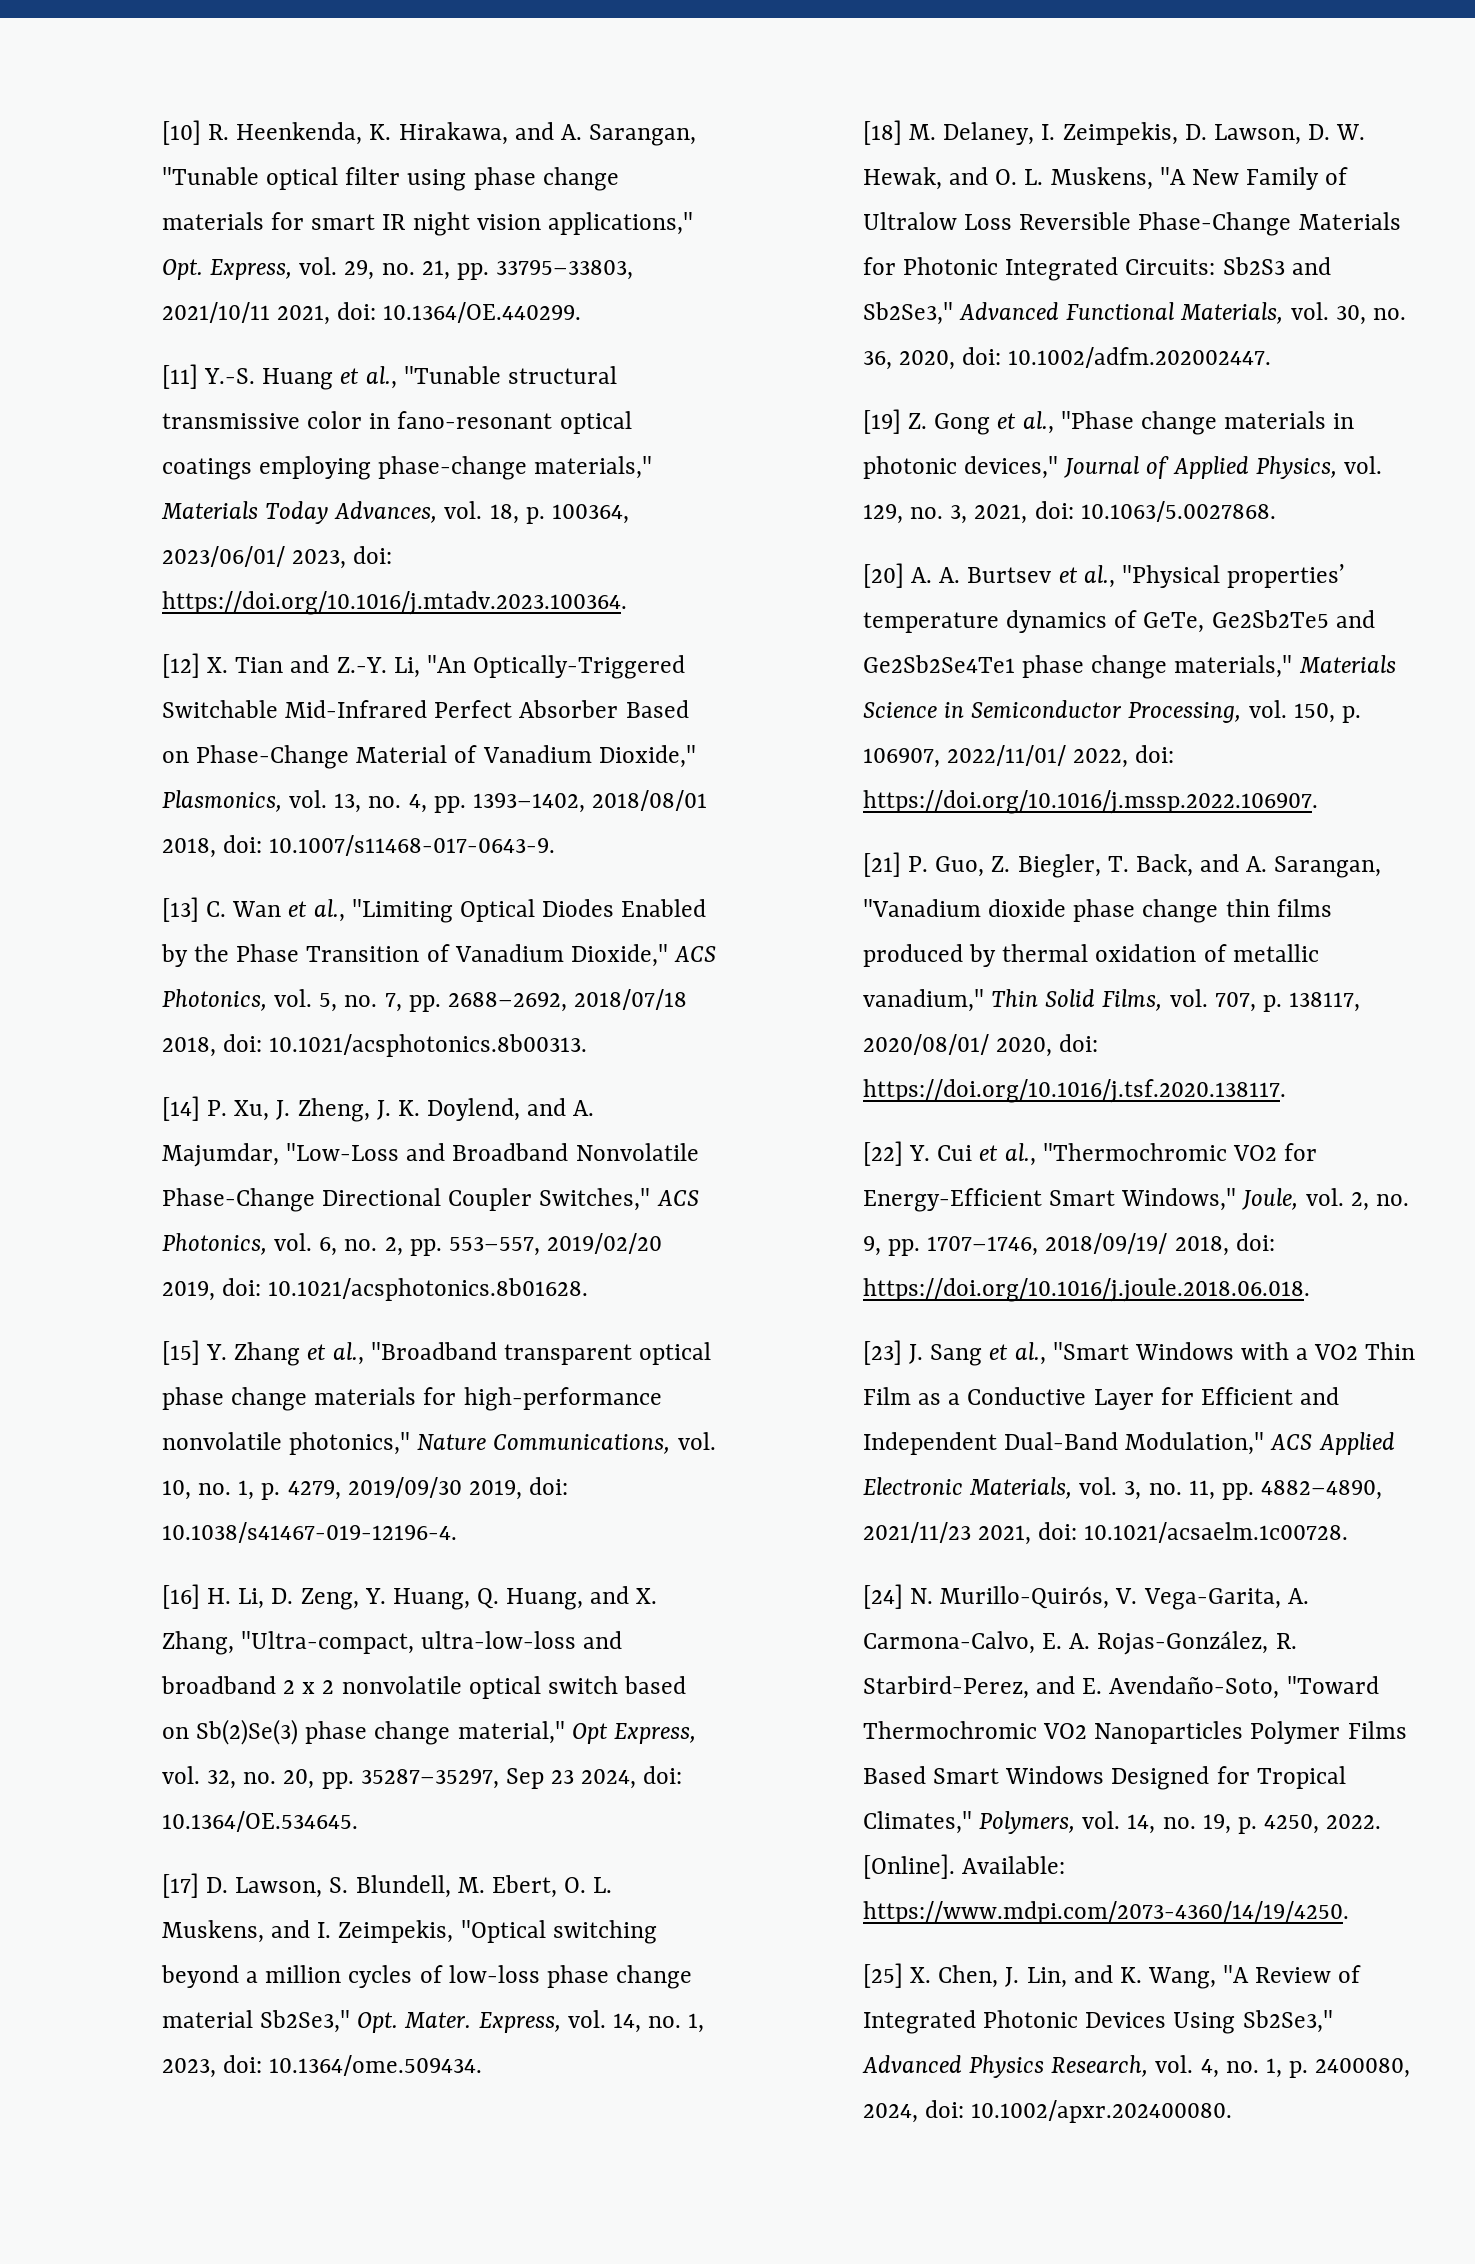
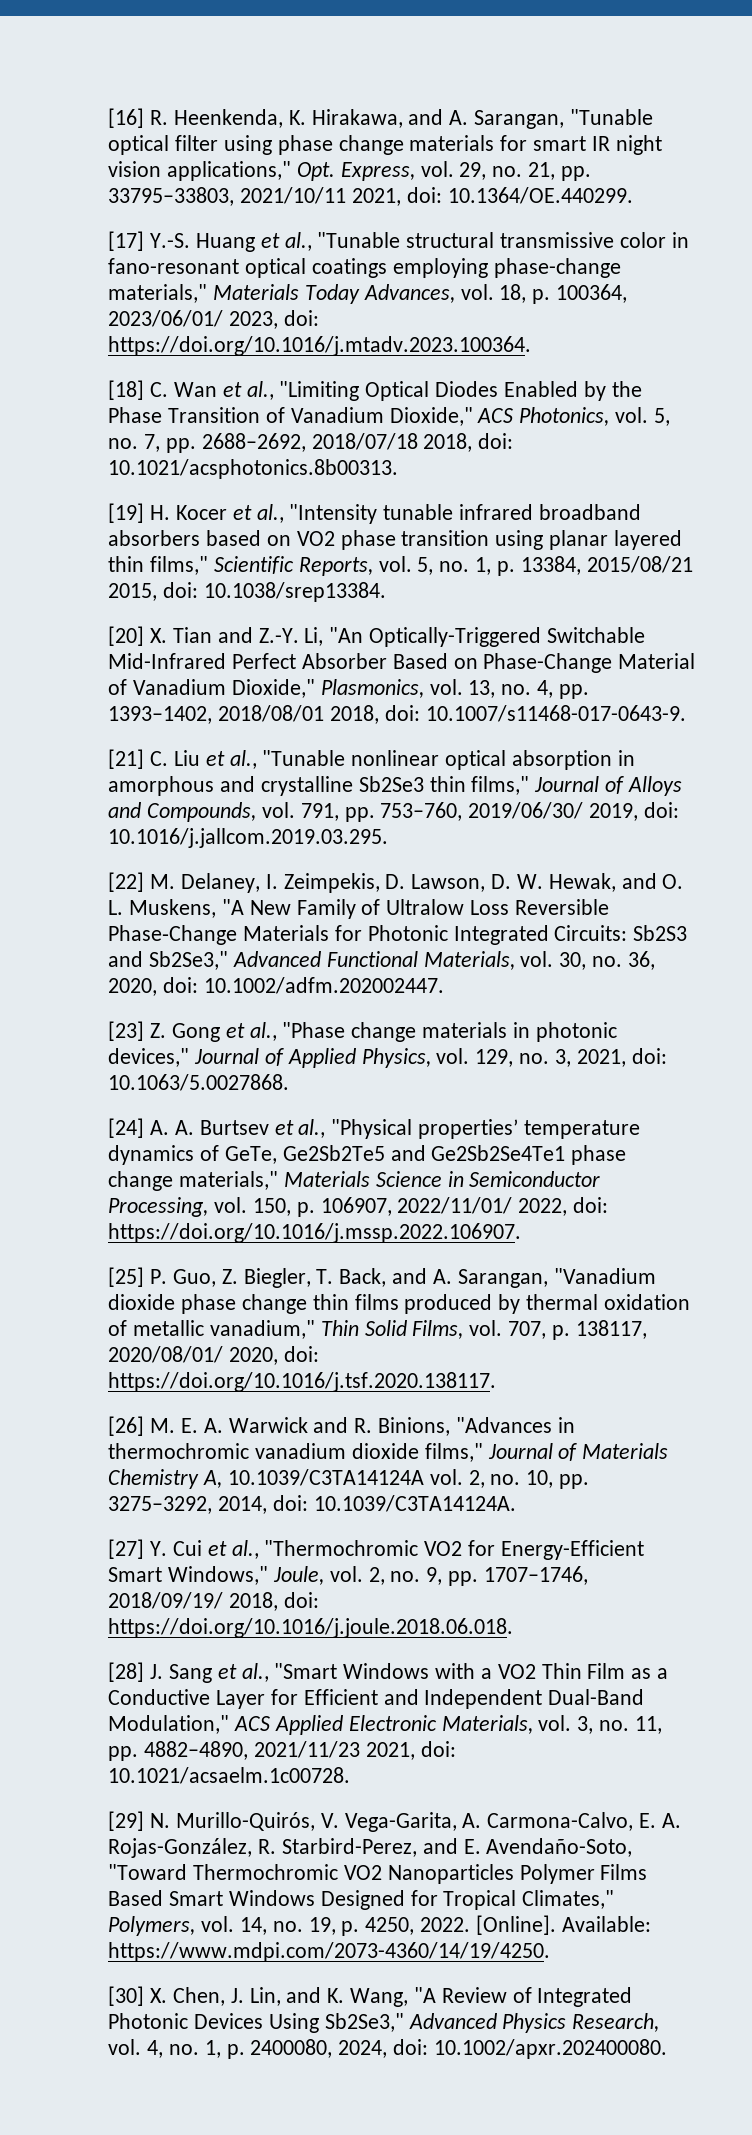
[161,120,201,145] [10] -> [108,108,145,128] [16]
[161,364,198,389] [11] -> [108,231,145,251] [17]
[161,653,200,678] [12] -> [108,380,642,401] [108,407,670,426] [108,433,514,453] [108,459,399,479] [108,503,641,524] [108,530,682,550] [108,556,693,576] [108,582,387,602] [108,626,145,646] [18] C. Wan et al., "Limiting Optical Diodes Enabled by the Phase Transition of Vanadium Dioxide," ACS Photonics, vol. 5, no. 7, pp. 2688–2692, 2018/07/18 2018, doi: 10.1021/acsphotonics.8b00313. // [19] H. Kocer et al., "Intensity tunable infrared broadband absorbers based on VO2 phase transition using planar layered thin films," Scientific Reports, vol. 5, no. 1, p. 13384, 2015/08/21 2015, doi: 10.1038/srep13384. // [20]
[161,897,707,923] [160,944,716,967] [161,989,687,1012] [161,1034,588,1057] [161,1096,595,1122] [161,1143,699,1167] [161,1188,699,1212] [161,1233,662,1256] [161,1278,589,1301] [161,1340,711,1366] [161,1387,662,1411] [161,1432,716,1455] [161,1477,568,1500] [161,1522,457,1543] [161,1584,658,1610] [161,1631,623,1655] [160,1676,686,1699] [161,1719,696,1745] [161,1766,683,1789] [161,1811,358,1832] [161,1873,613,1898] [161,1920,657,1944] [160,1965,692,1989] [161,2010,705,2033] [161,2055,483,2078] [862,120,902,145] [13] C. Wan et al., "Limiting Optical Diodes Enabled by the Phase Transition of Vanadium Dioxide," ACS Photonics, vol. 5, no. 7, pp. 2688–2692, 2018/07/18 2018, doi: 10.1021/acsphotonics.8b00313. // [14] P. Xu, J. Zheng, J. K. Doylend, and A. Majumdar, "Low-Loss and Broadband Nonvolatile Phase-Change Directional Coupler Switches," ACS Photonics, vol. 6, no. 2, pp. 553–557, 2019/02/20 2019, doi: 10.1021/acsphotonics.8b01628. // [15] Y. Zhang et al., "Broadband transparent optical phase change materials for high-performance nonvolatile photonics," Nature Communications, vol. 10, no. 1, p. 4279, 2019/09/30 2019, doi: 10.1038/s41467-019-12196-4. // [16] H. Li, D. Zeng, Y. Huang, Q. Huang, and X. Zhang, "Ultra-compact, ultra-low-loss and broadband 2 x 2 nonvolatile optical switch based on Sb(2)Se(3) phase change material," Opt Express, vol. 32, no. 20, pp. 35287–35297, Sep 23 2024, doi: 10.1364/OE.534645. // [17] D. Lawson, S. Blundell, M. Ebert, O. L. Muskens, and I. Zeimpekis, "Optical switching beyond a million cycles of low-loss phase change material Sb2Se3," Opt. Mater. Express, vol. 14, no. 1, 2023, doi: 10.1364/ome.509434. // [18] -> [108,749,635,770] [108,776,682,796] [108,802,679,822] [108,828,389,848] [108,872,145,892] [21] C. Liu et al., "Tunable nonlinear optical absorption in amorphous and crystalline Sb2Se3 thin films," Journal of Alloys and Compounds, vol. 791, pp. 753–760, 2019/06/30/ 2019, doi: 10.1016/j.jallcom.2019.03.295. // [22]
[862,409,901,434] [19] -> [108,1021,145,1041] [23]
[862,563,904,588] [20] -> [108,1118,145,1138] [24]
[862,852,901,877] [21] -> [108,1267,145,1287] [25]
[862,1141,903,1166] [22] -> [108,1416,575,1436] [108,1443,669,1462] [108,1469,590,1489] [108,1495,516,1514] [108,1539,145,1559] [26] M. E. A. Warwick and R. Binions, "Advances in thermochromic vanadium dioxide films," Journal of Materials Chemistry A, 10.1039/C3TA14124A vol. 2, no. 10, pp. 3275–3292, 2014, doi: 10.1039/C3TA14124A. // [27]
[862,1340,902,1365] [23] -> [108,1662,145,1682] [28]
[862,1584,903,1609] [24] -> [108,1811,145,1831] [29]
[862,1963,903,1988] [25] -> [108,1986,145,2006] [30]

